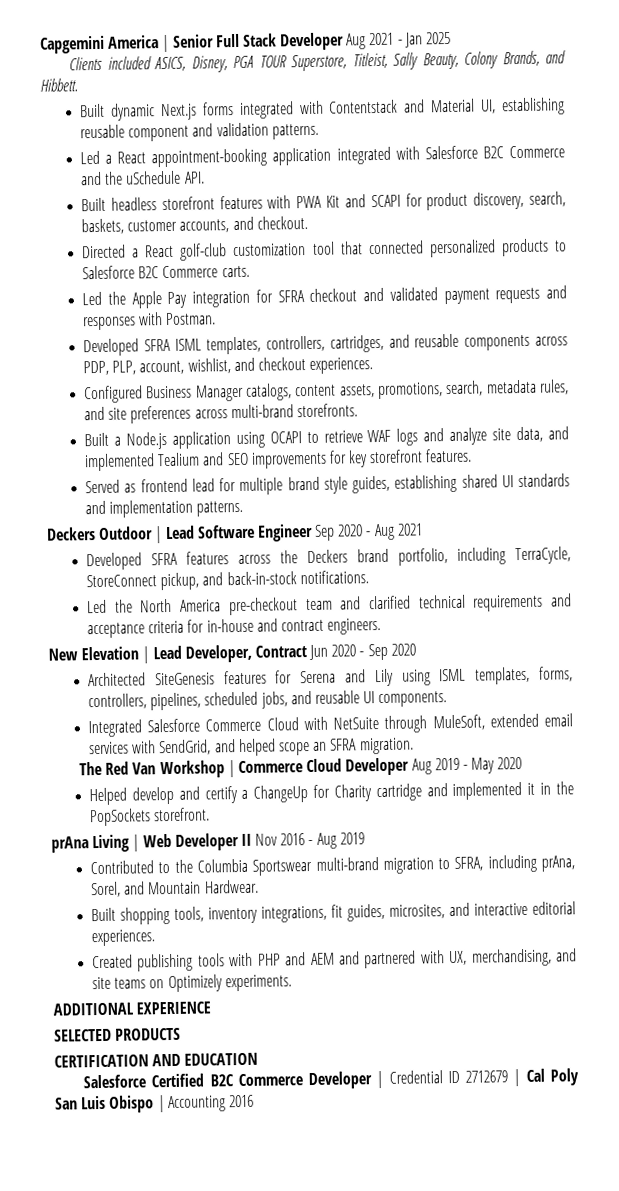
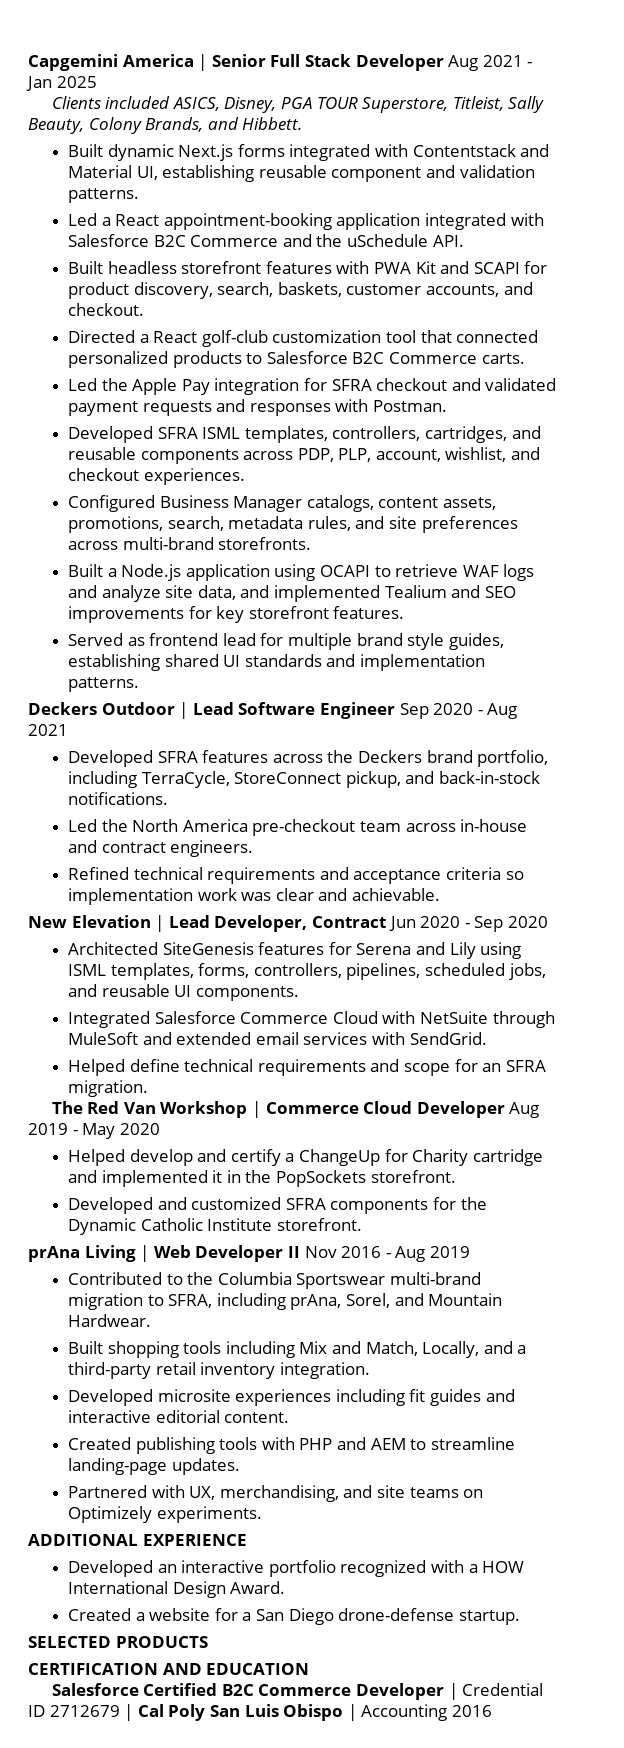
[340,595,411,610] and clarified -> [405,819,528,832] [67,840,254,857] [67,867,129,880] across in-house and contract engineers. // Refined
[187,617,382,635] for in-house and contract engineers. -> [505,871,524,880] [67,888,440,905] so implementation work was clear and achievable.
[432,714,485,731] MuleSoft, -> [67,1032,172,1045] MuleSoft and
[159,738,310,757] SendGrid, and helped scope -> [409,1032,487,1045] [67,1059,478,1076] SendGrid. // Helped define technical requirements and scope for
(211, 814) none -> [67,1197,487,1214] [67,1218,362,1235] // Developed and customized SFRA components for the Dynamic Catholic Institute storefront.
[174,903,446,924] tools, inventory integrations, fit guides, microsites, -> [183,1341,527,1358] [67,1362,370,1379] [67,1389,481,1406] tools including Mix and Match, Locally, and a third-party retail inventory integration. // Developed microsite experiences including fit guides
[91,929,156,947] experiences. -> [224,1412,290,1423] content.
[338,950,417,969] and partnered -> [410,1437,515,1450] [67,1458,240,1475] [67,1485,147,1498] to streamline landing-page updates. // Partnered
(212, 1008) none -> [67,1560,525,1577] [67,1581,286,1598] [67,1608,520,1625] // Developed an interactive portfolio recognized with a HOW International Design Award. // Created a website for a San Diego drone-defense startup.

